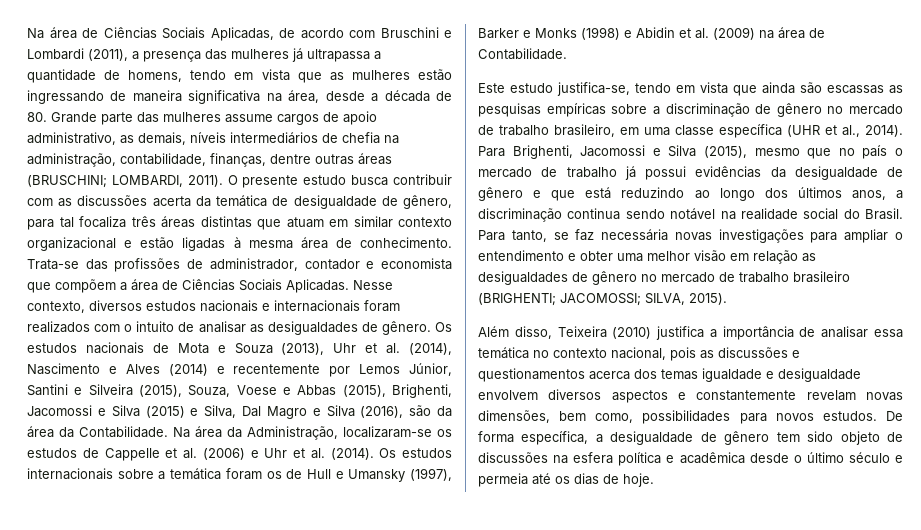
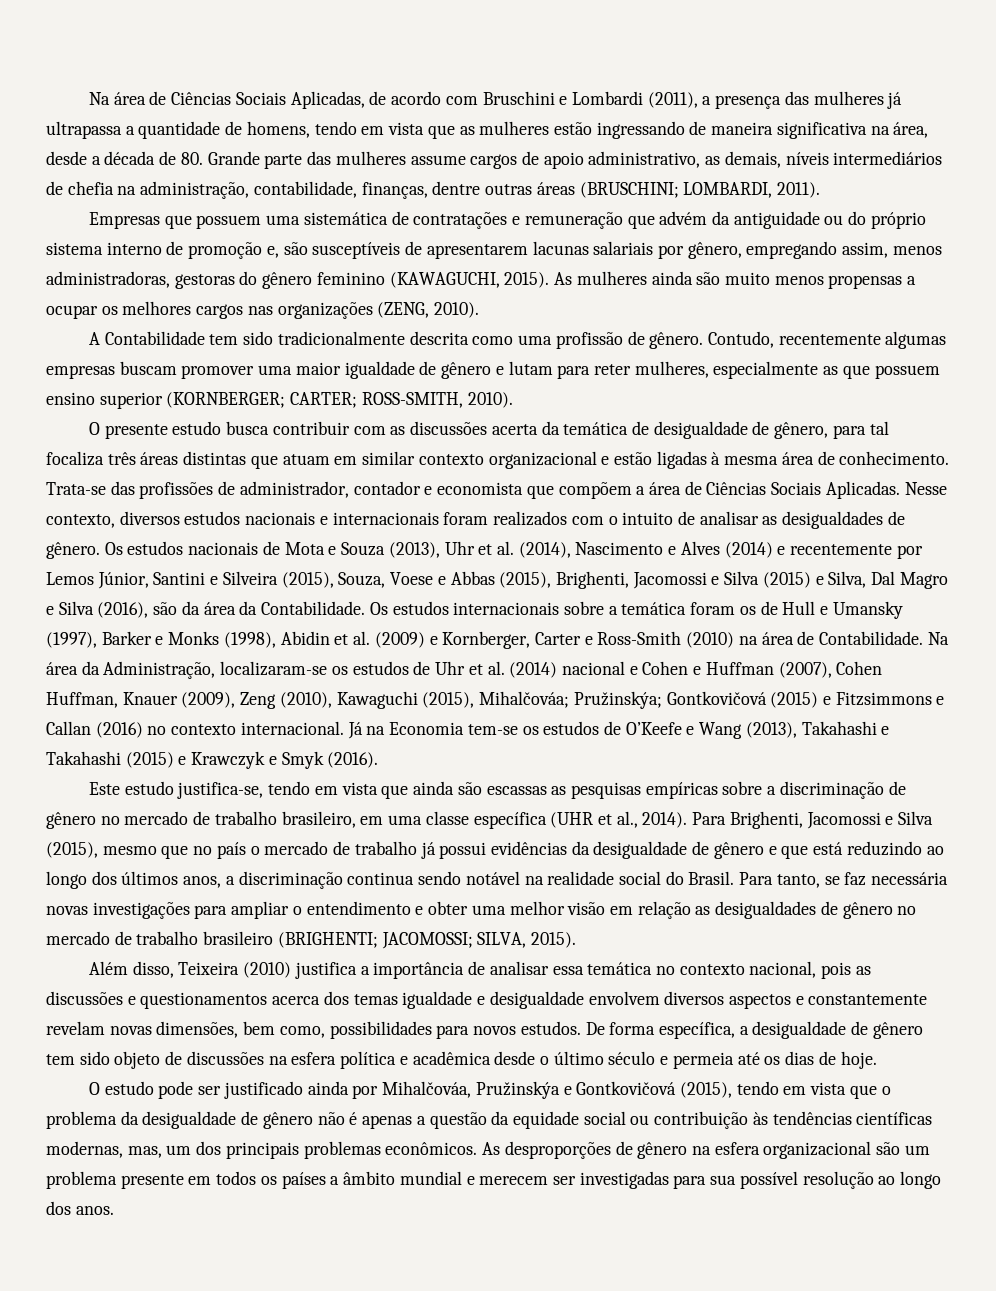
(223, 181) none -> [88,211,926,229] [46,241,942,259] [46,271,917,289] [46,301,480,319] [88,331,947,349] [46,361,940,379] [46,392,513,409] // Empresas que possuem uma sistemática de contratações e remuneração que advém da antiguidade ou do próprio sistema interno de promoção e, são susceptíveis de apresentarem lacunas salariais por gênero, empregando assim, menos administradoras, gestoras do gênero feminino (KAWAGUCHI, 2015). As mulheres ainda são muito menos propensas a ocupar os melhores cargos nas organizações (ZENG, 2010). // A Contabilidade tem sido tradicionalmente descrita como uma profissão de gênero. Contudo, recentemente algumas empresas buscam promover uma maior igualdade de gênero e lutam para reter mulheres, especialmente as que possuem ensino superior (KORNBERGER; CARTER; ROSS-SMITH, 2010). //
[173,426,452,440] [27,448,374,461] Na área da Administração, localizaram-se os estudos de Cappelle et al. (2006) e Uhr et al. (2014). -> (366, 608) none
[581,27,632,40] (1998) e -> [223,632,276,648] (1998),
[759,27,825,39] [478,48,567,60] na área de Contabilidade. -> [429,631,949,649] [46,661,883,679] [46,691,945,709] [46,721,890,739] [46,751,379,769] e Kornberger, Carter e Ross-Smith (2010) na área de Contabilidade. Na área da Administração, localizaram-se os estudos de Uhr et al. (2014) nacional e Cohen e Huffman (2007), Cohen Huffman, Knauer (2009), Zeng (2010), Kawaguchi (2015), Mihalčováa; Pružinskýa; Gontkovičová (2015) e Fitzsimmons e Callan (2016) no contexto internacional. Já na Economia tem-se os estudos de O’Keefe e Wang (2013), Takahashi e Takahashi (2015) e Krawczyk e Smyk (2016).
(654, 480) none -> [88,1081,891,1099] [46,1111,933,1129] [46,1141,930,1159] [46,1171,942,1189] [46,1201,114,1215] // O estudo pode ser justificado ainda por Mihalčováa, Pružinskýa e Gontkovičová (2015), tendo em vista que o problema da desigualdade de gênero não é apenas a questão da equidade social ou contribuição às tendências científicas modernas, mas, um dos principais problemas econômicos. As desproporções de gênero na esfera organizacional são um problema presente em todos os países a âmbito mundial e merecem ser investigadas para sua possível resolução ao longo dos anos.

